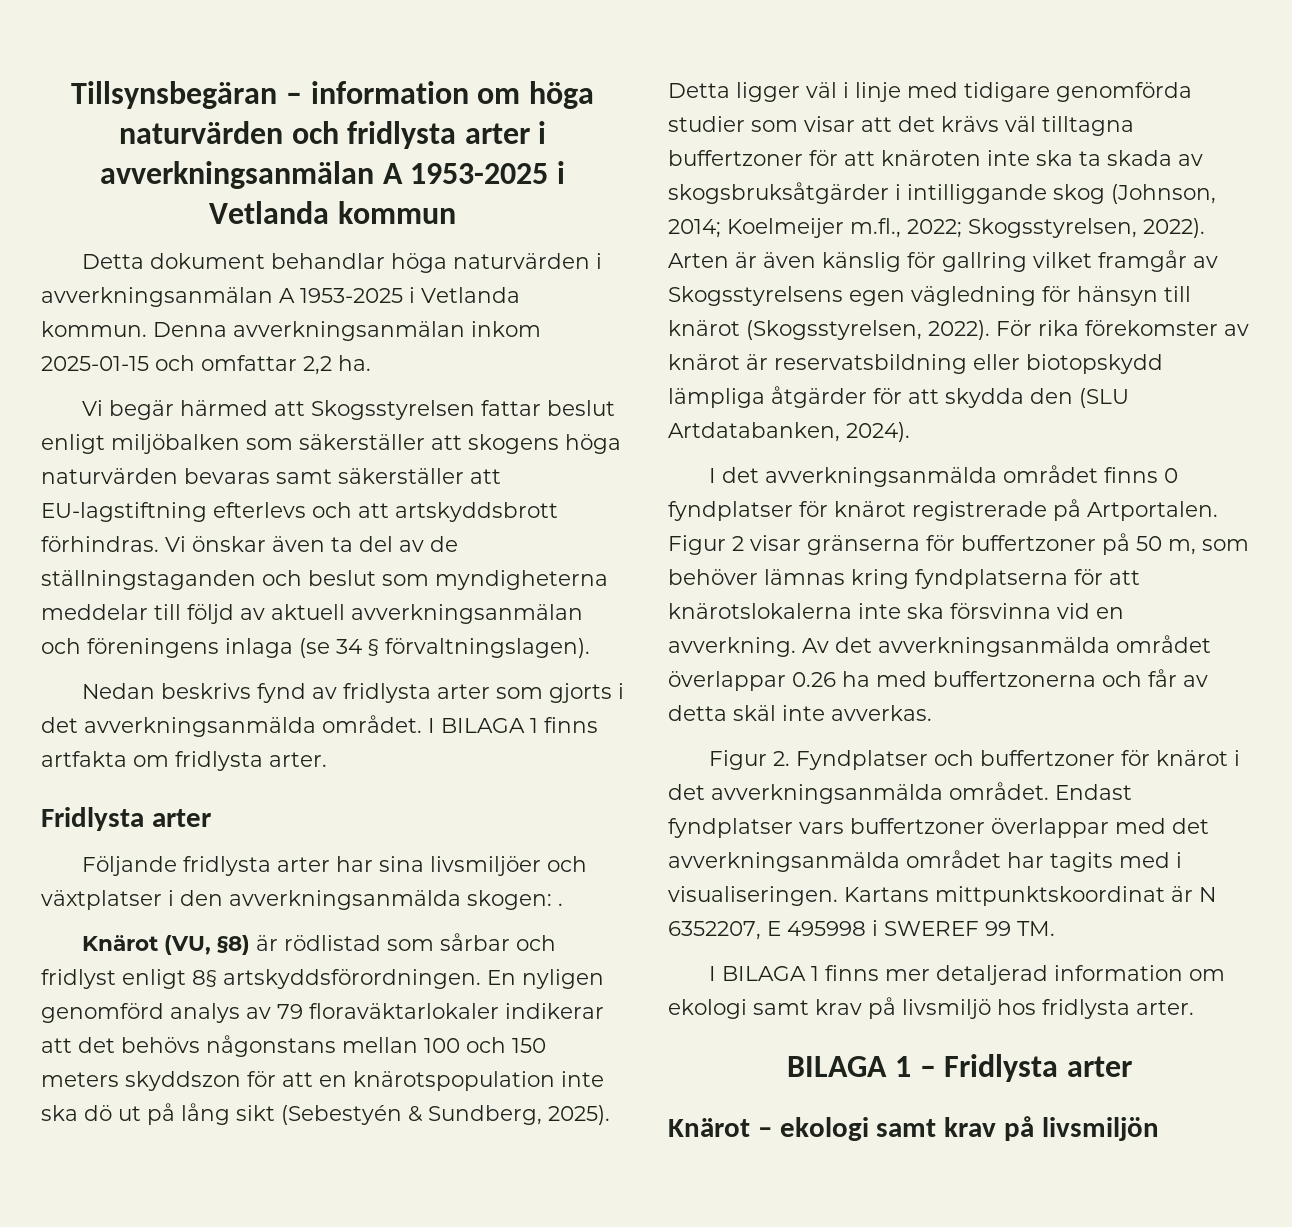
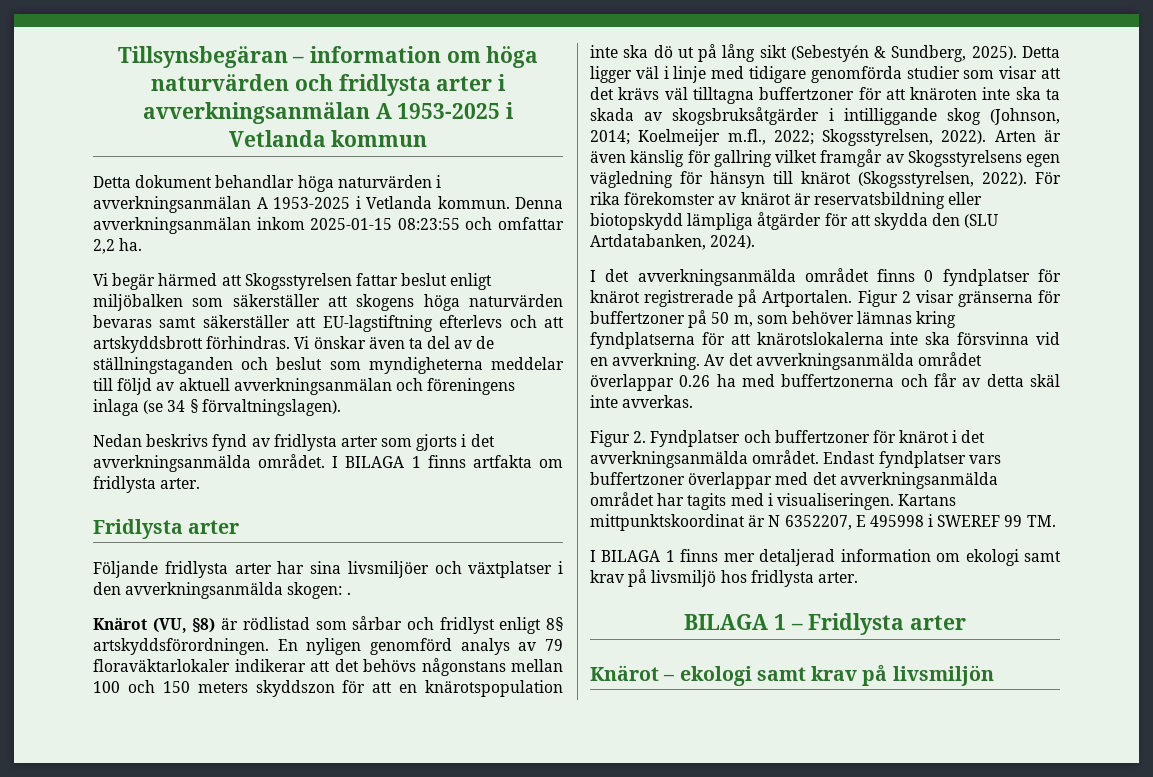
(149, 363) none -> [397,218,460,230] 08:23:55

